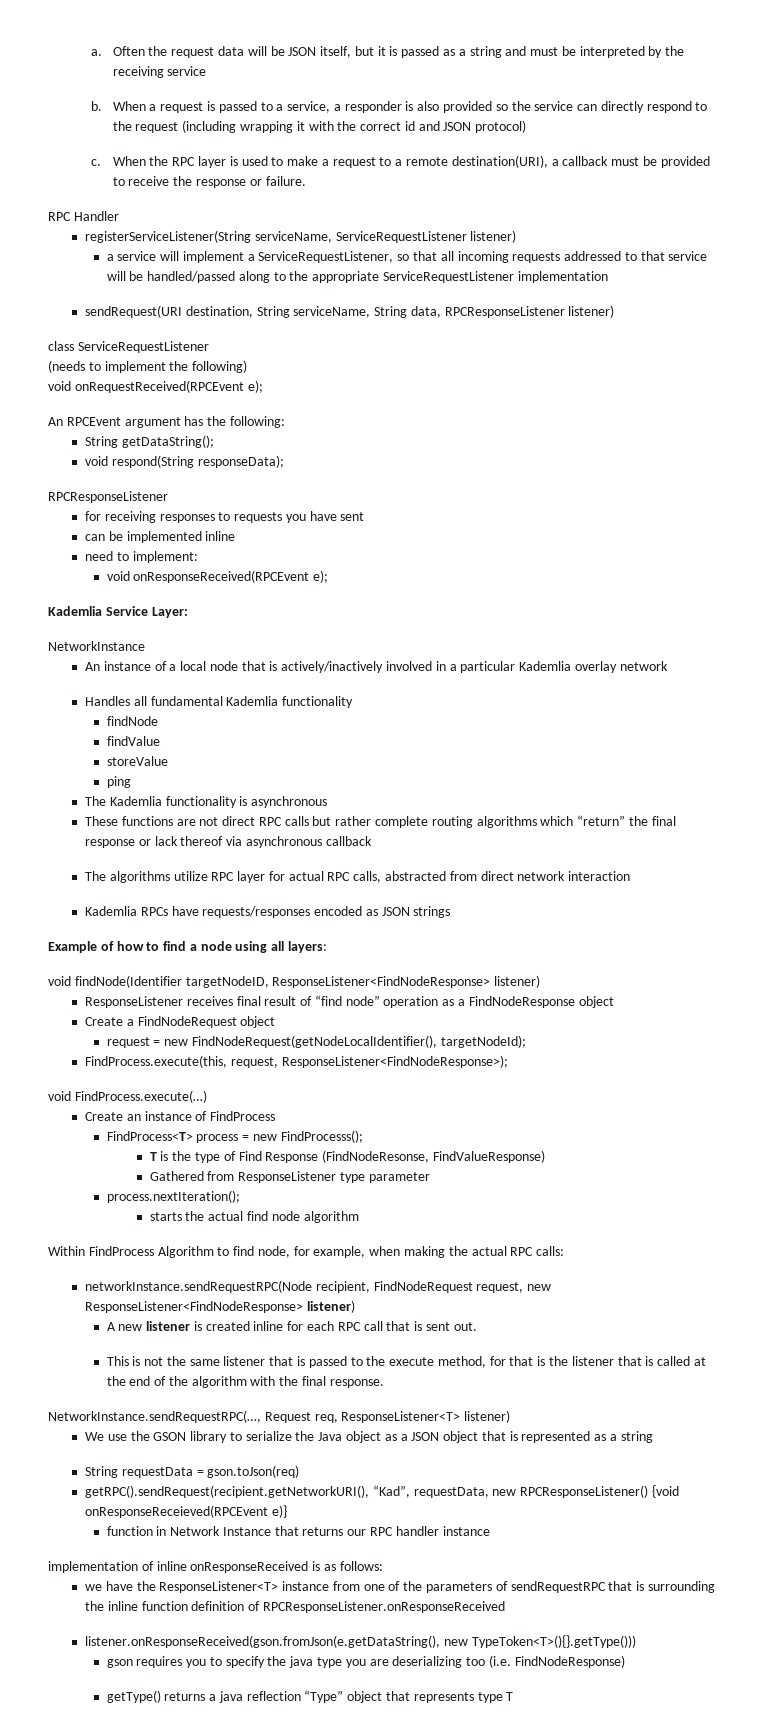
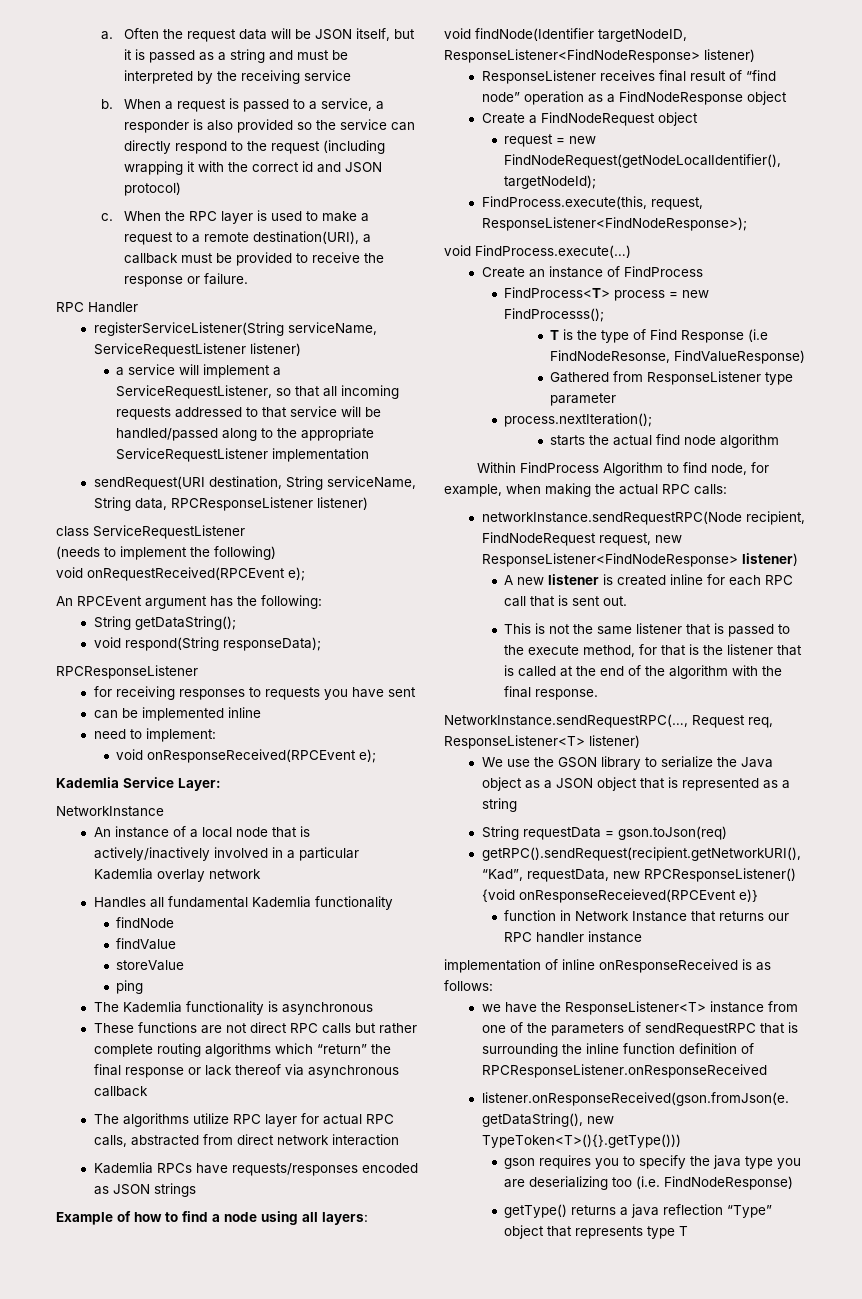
[322,1150,430,1163] (FindNodeResonse, -> [747,329,768,342] [549,350,670,363] (i.e FindNodeResonse,

